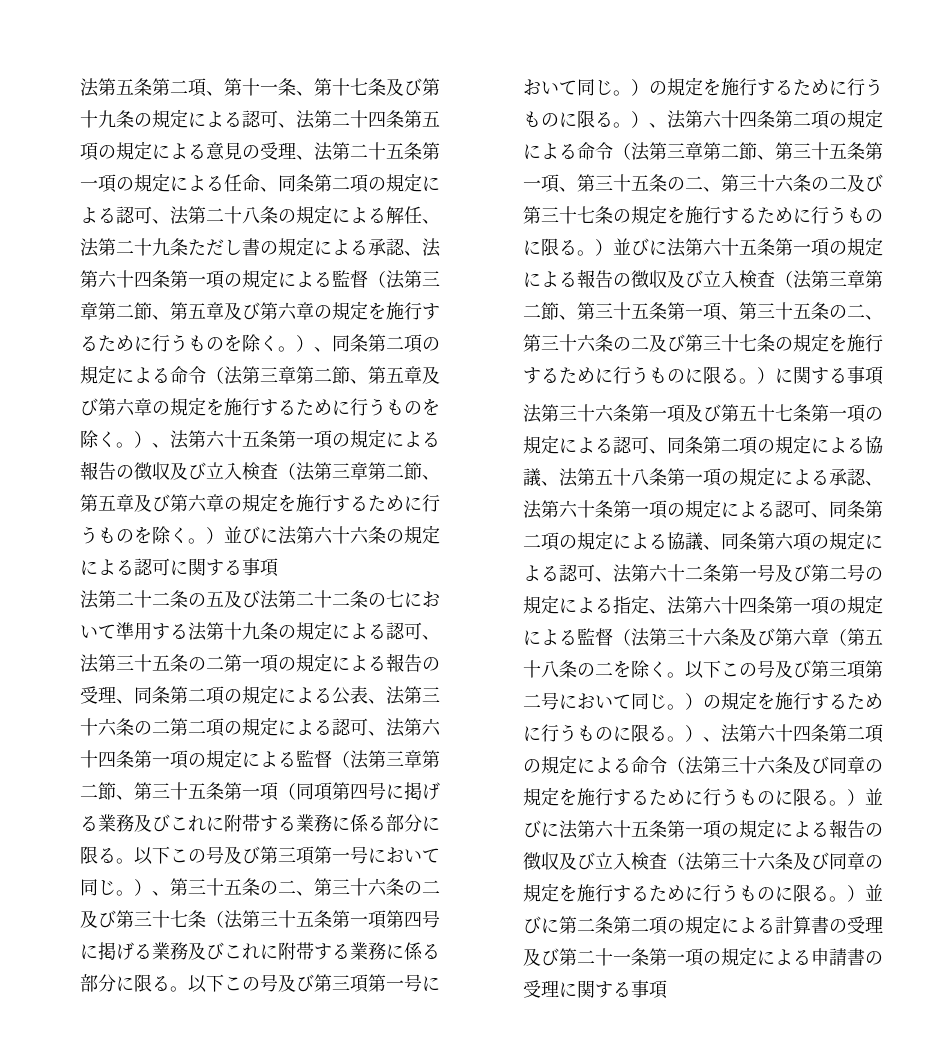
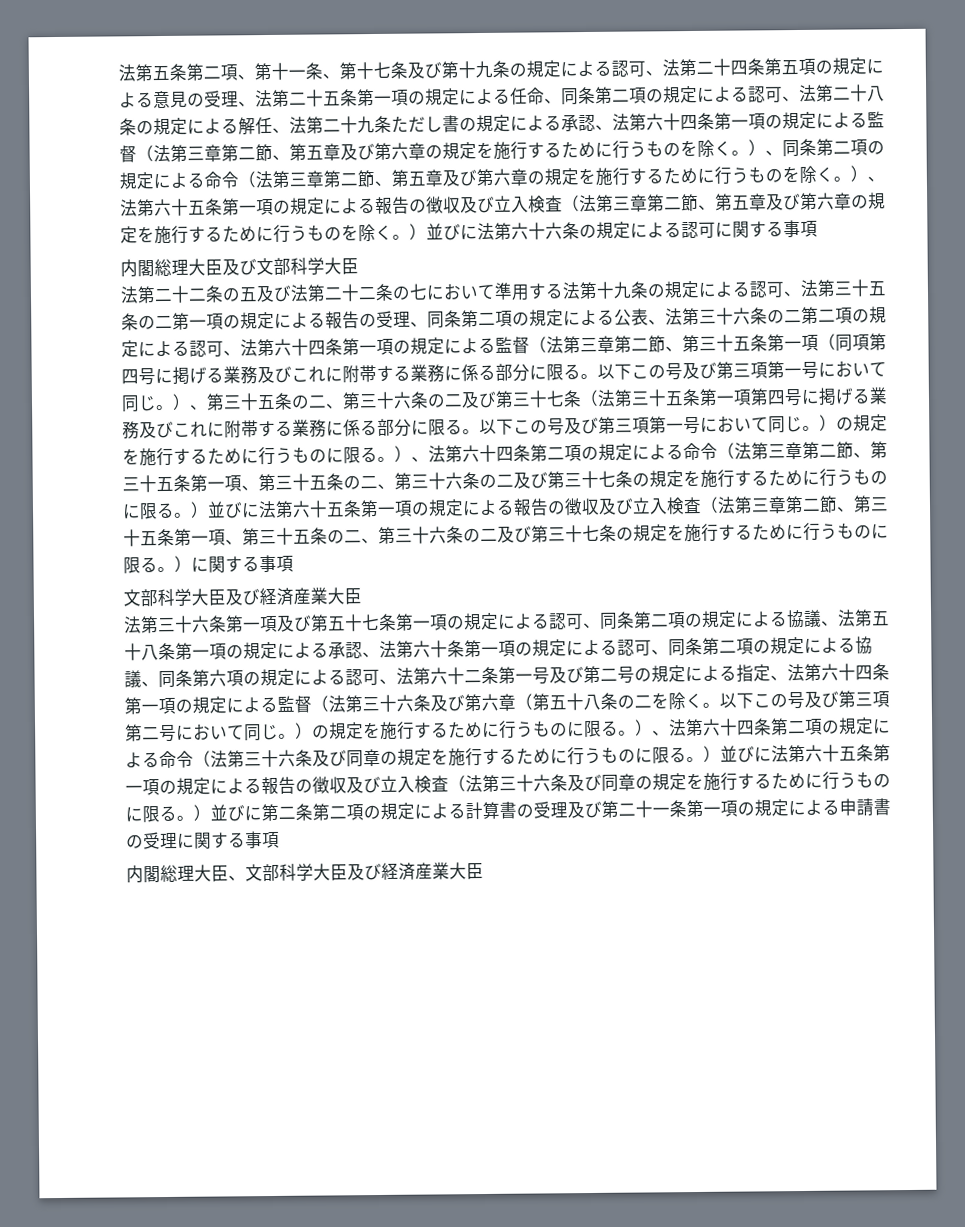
(278, 567) none -> [119,257,359,278] // 内閣総理大臣及び文部科学大臣
(883, 375) none -> [122,587,362,607] // 文部科学大臣及び経済産業大臣
(667, 989) none -> [125,862,484,884] // 内閣総理大臣、文部科学大臣及び経済産業大臣

